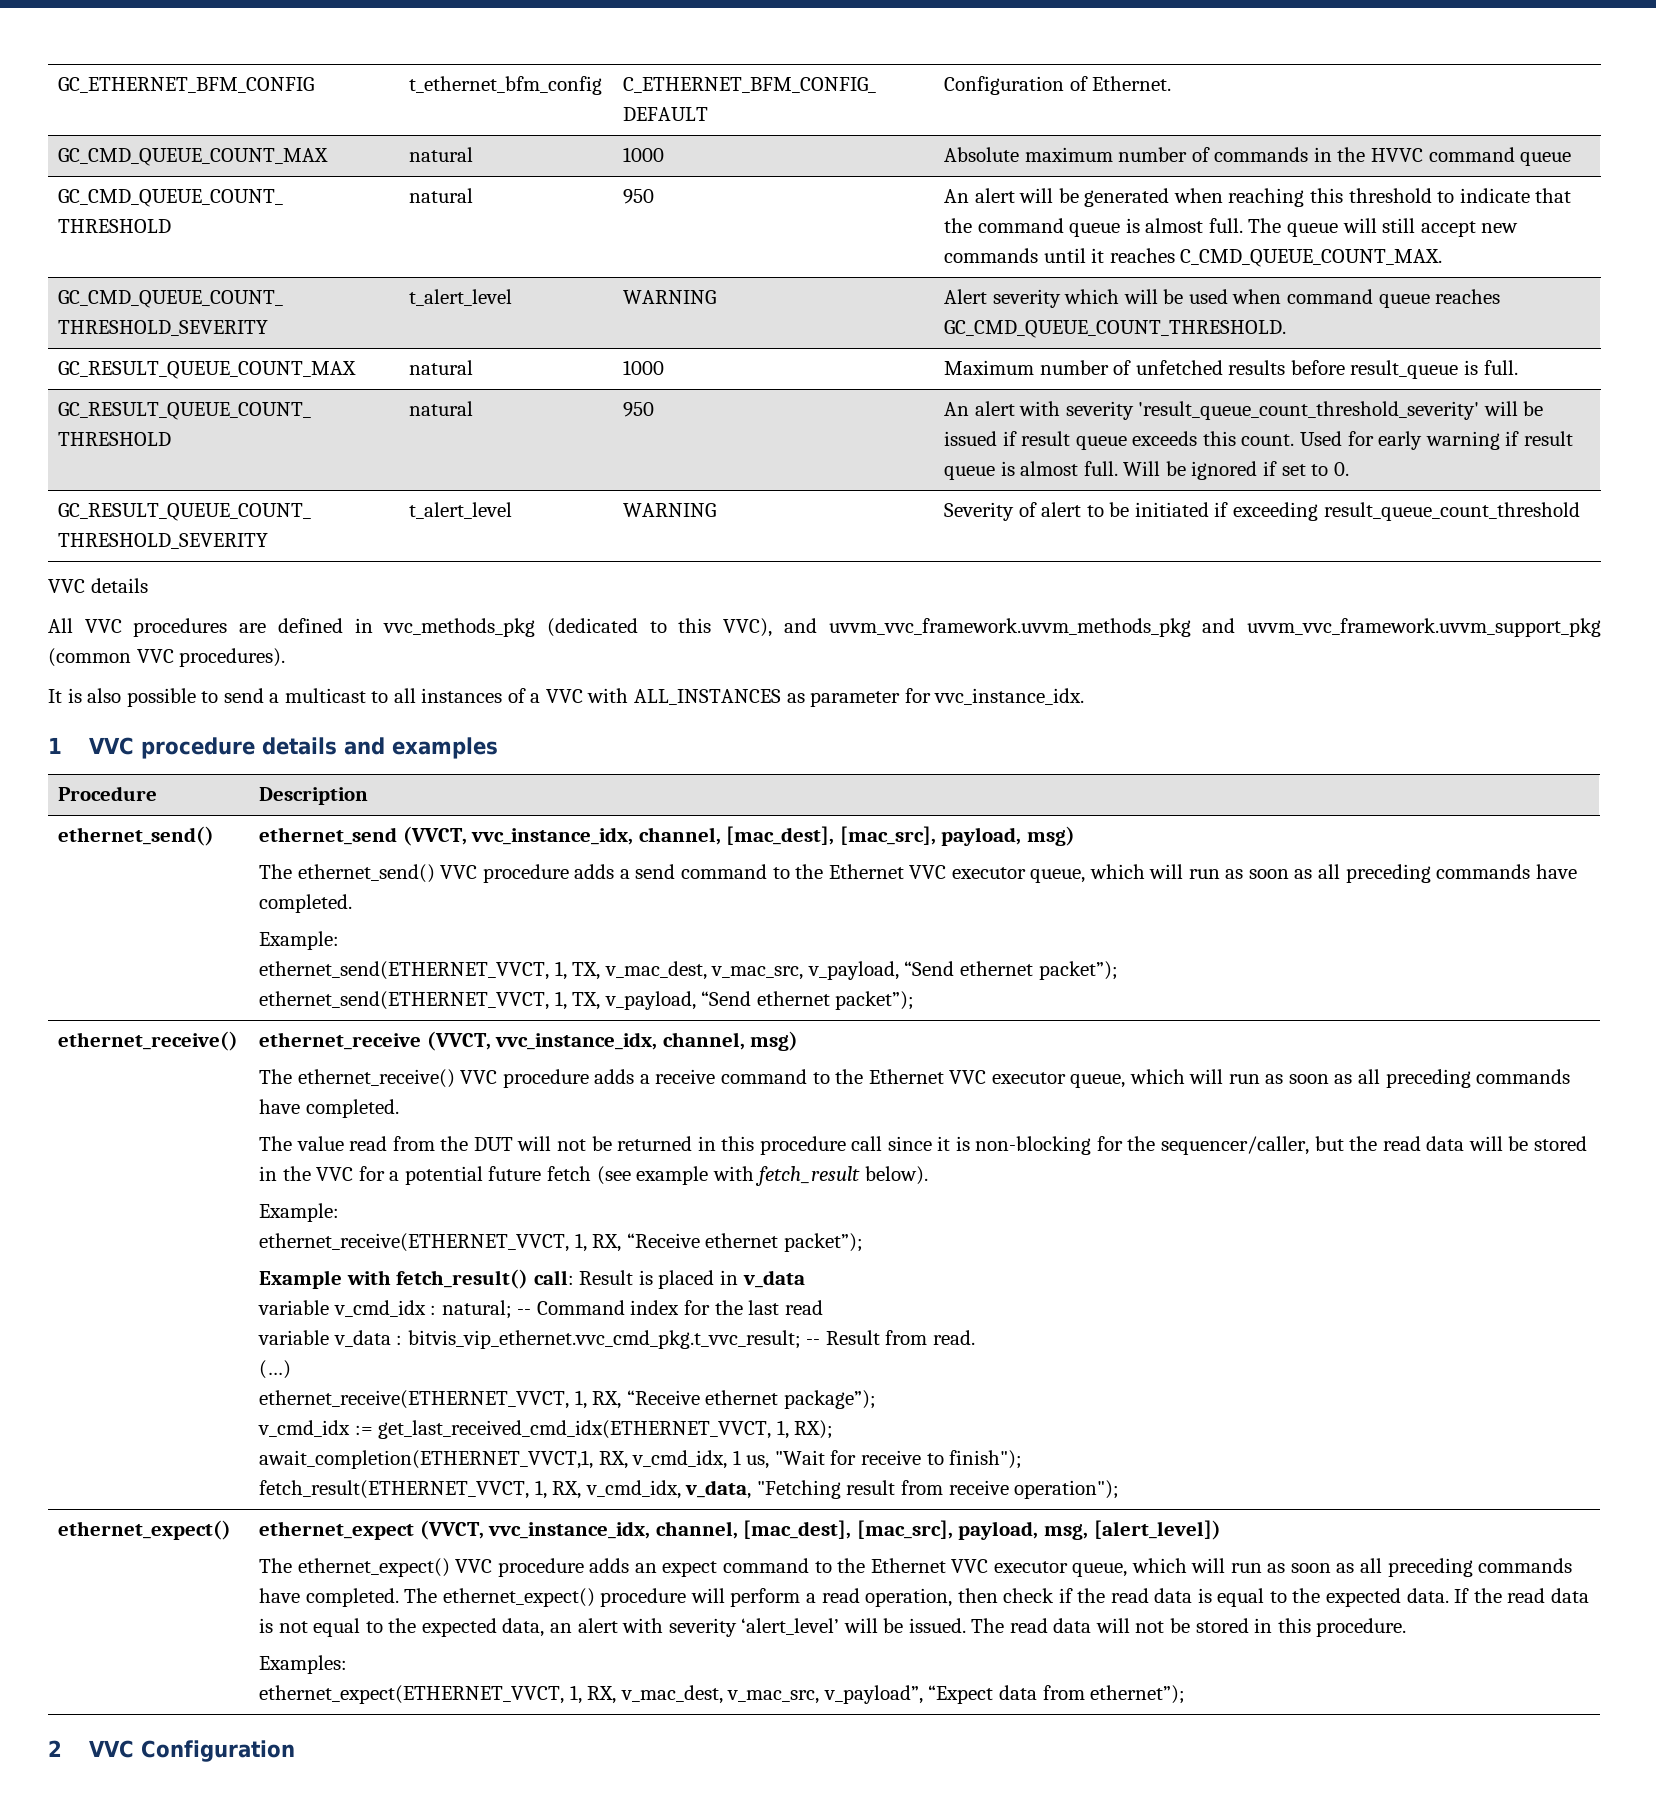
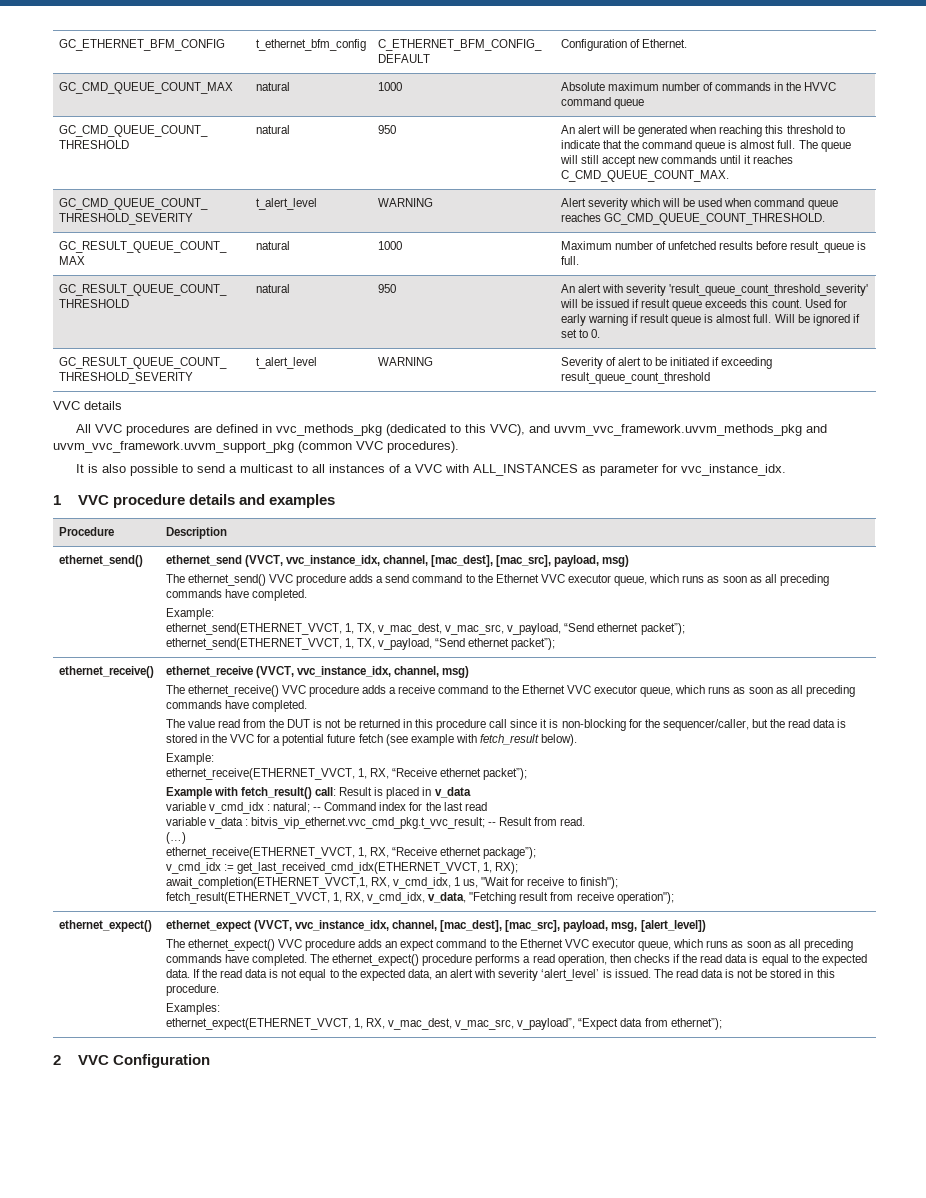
[1149,864,1220,879] will run -> [682,575,705,583] runs
[1189,1069,1260,1084] will run -> [708,686,731,694] runs
[517,1136,552,1151] will -> [313,719,323,728] is
[1468,1136,1529,1151] will be -> [837,719,847,728] is
[1191,1558,1262,1573] will run -> [706,940,729,948] runs
[690,1588,801,1607] will perform -> [475,954,521,966] performs
[1003,1588,1055,1603] check -> [633,954,670,963] checks
[843,1618,904,1633] will be -> [602,969,612,978] is
[1095,1618,1130,1633] will -> [725,969,735,978] is

